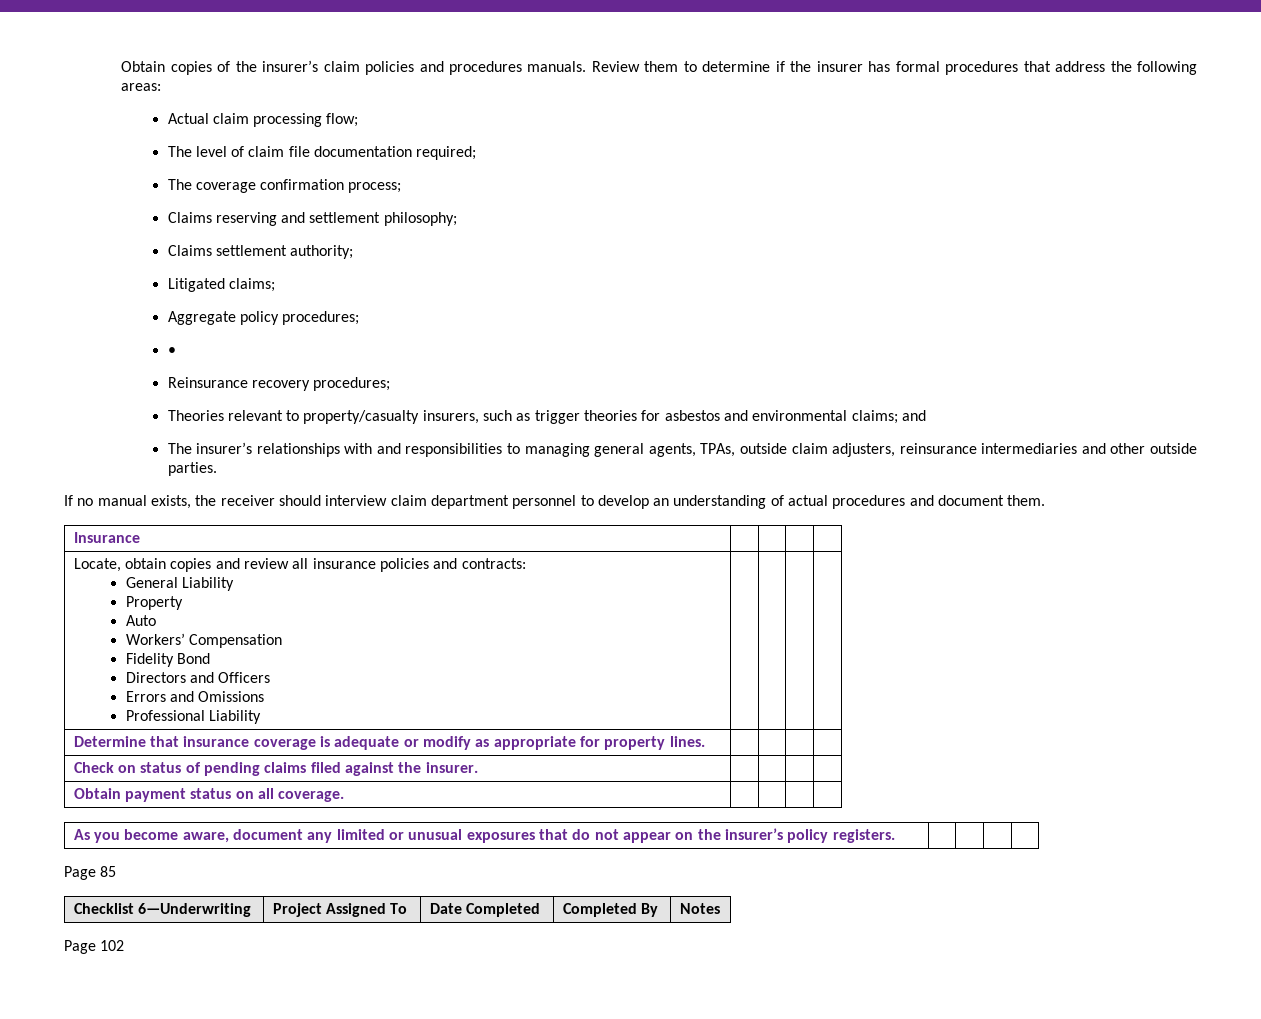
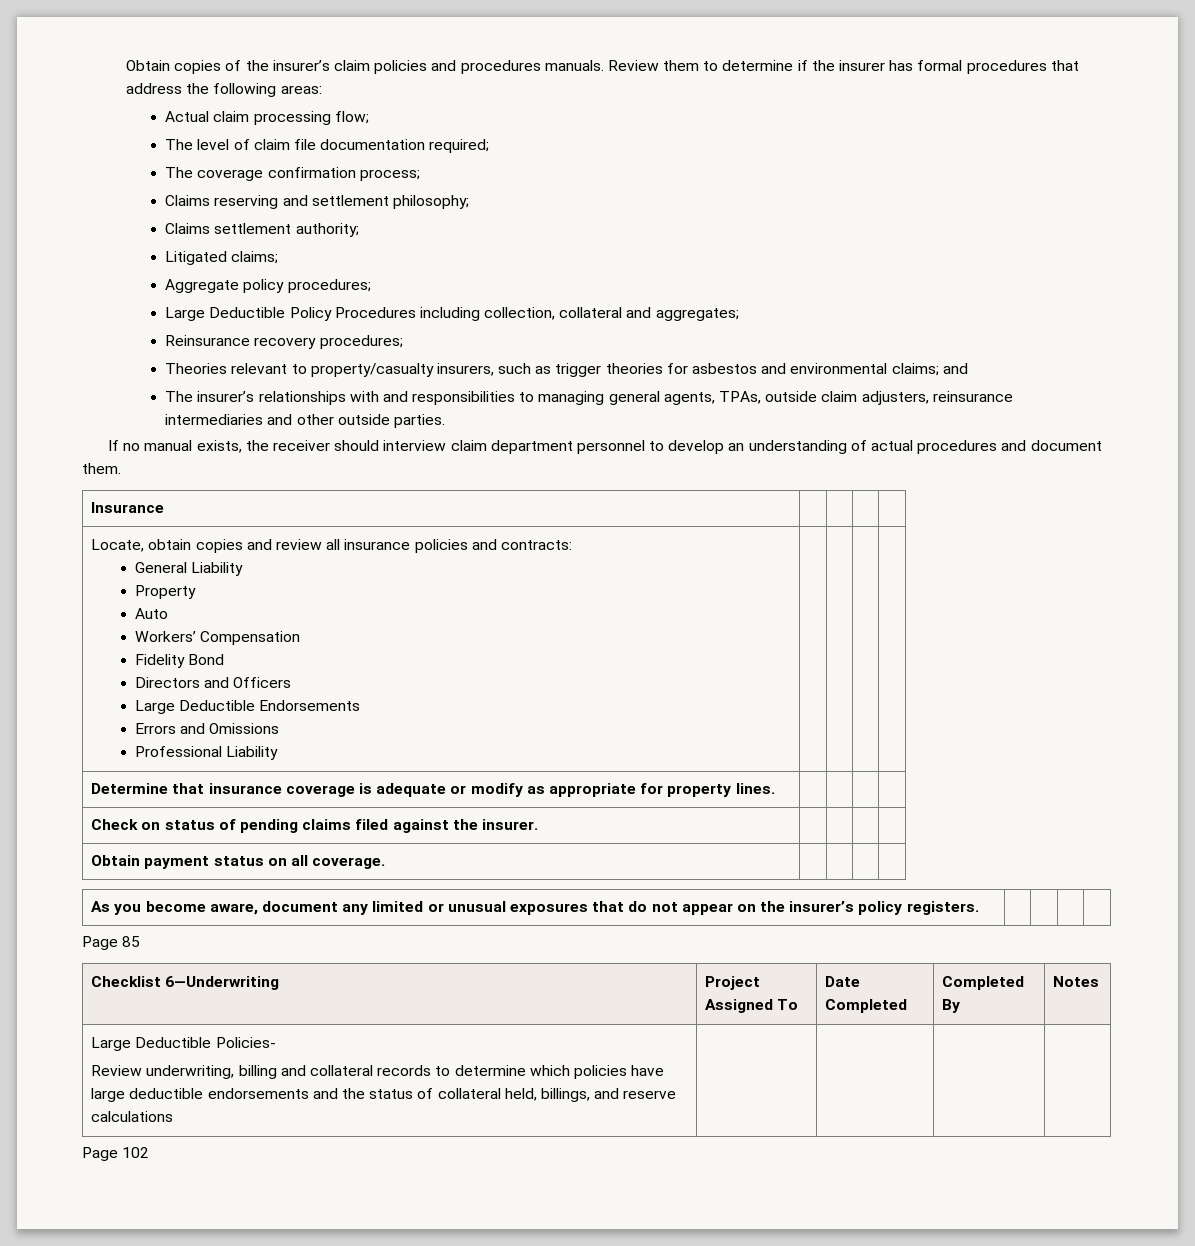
[167,347,176,355] • -> [165,307,739,321] Large Deductible Policy Procedures including collection, collateral and aggregates;
(271, 677) none -> [134,700,361,714] // Large Deductible Endorsements
(720, 908) none -> [91,1037,276,1051] [91,1065,665,1079] [91,1088,677,1102] [91,1111,174,1122] // Large Deductible Policies- // Review underwriting, billing and collateral records to determine which policies have large deductible endorsements and the status of collateral held, billings, and reserve calculations | | | |

